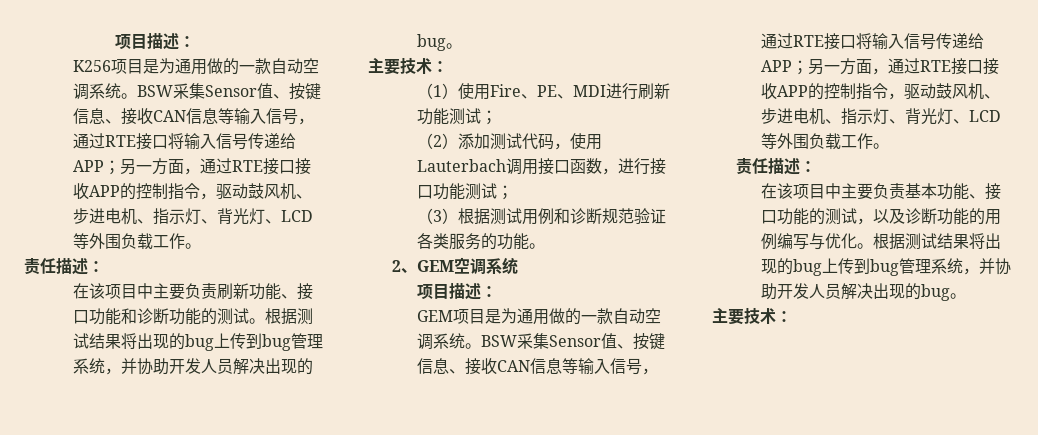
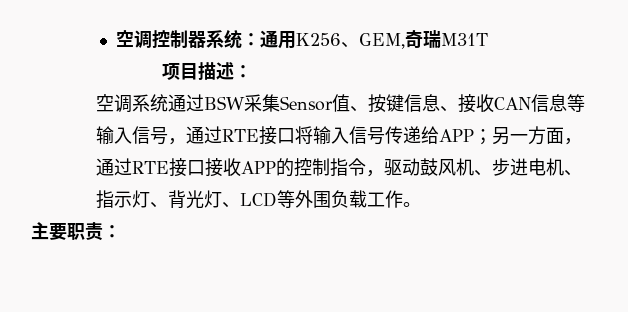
[114,33,195,50] [72,58,319,75] [72,83,137,100] 项目描述： // K256项目是为通用做的一款自动空调系统。 -> [116,29,489,49] [161,62,252,80] [96,94,205,113] 空调控制器系统：通用K256、GEM,奇瑞M31T // 项目描述： // 空调系统通过
[24,258,104,275] [72,283,313,300] [72,308,313,325] [72,333,323,351] [72,358,313,375] [416,34,462,51] [368,57,448,75] [416,83,670,100] [416,108,497,125] [416,133,602,150] [416,158,666,175] [416,183,513,200] [416,208,666,225] [416,233,545,250] [392,257,519,275] [416,283,497,300] [416,308,661,325] [416,333,665,350] [416,358,658,375] [760,33,984,50] [760,58,999,75] [760,83,1000,100] [760,108,1001,125] [760,133,889,150] [736,158,817,175] [760,183,1001,200] [760,208,1001,225] [760,233,1001,250] [760,258,1011,276] [760,283,966,301] [712,307,776,325] 责任描述： // 在该项目中主要负责刷新功能、接口功能和诊断功能的测试。根据测试结果将出现的bug上传到bug管理系统，并协助开发人员解决出现的bug。 // 主要技术： // （1）使用Fire、PE、MDI进行刷新功能测试； // （2）添加测试代码，使用Lauterbach调用接口函数，进行接口功能测试； // （3）根据测试用例和诊断规范验证各类服务的功能。 // 2、GEM空调系统 // 项目描述： // GEM项目是为通用做的一款自动空调系统。BSW采集Sensor值、按键信息、接收CAN信息等输入信号，通过RTE接口将输入信号传递给APP；另一方面，通过RTE接口接收APP的控制指令，驱动鼓风机、步进电机、指示灯、背光灯、LCD等外围负载工作。 // 责任描述： // 在该项目中主要负责基本功能、接口功能的测试，以及诊断功能的用例编写与优化。根据测试结果将出现的bug上传到bug管理系统，并协助开发人员解决出现的bug。 // 主要技术 -> [31,222,103,241] 主要职责

